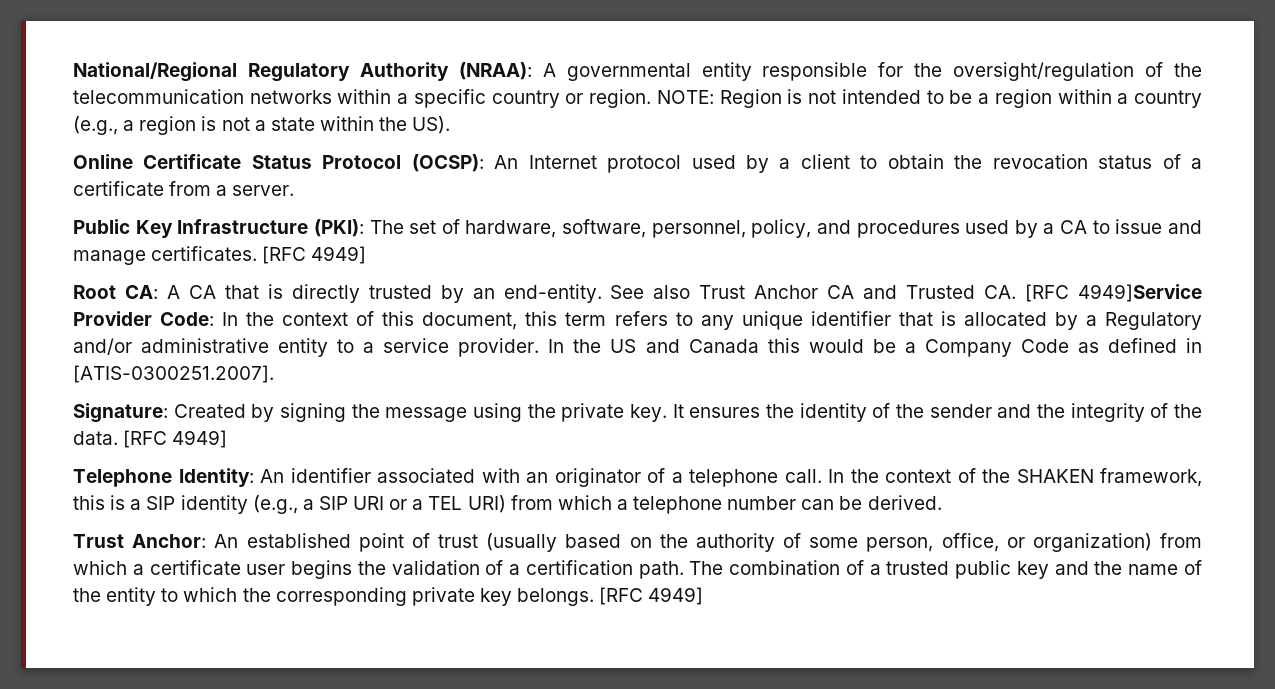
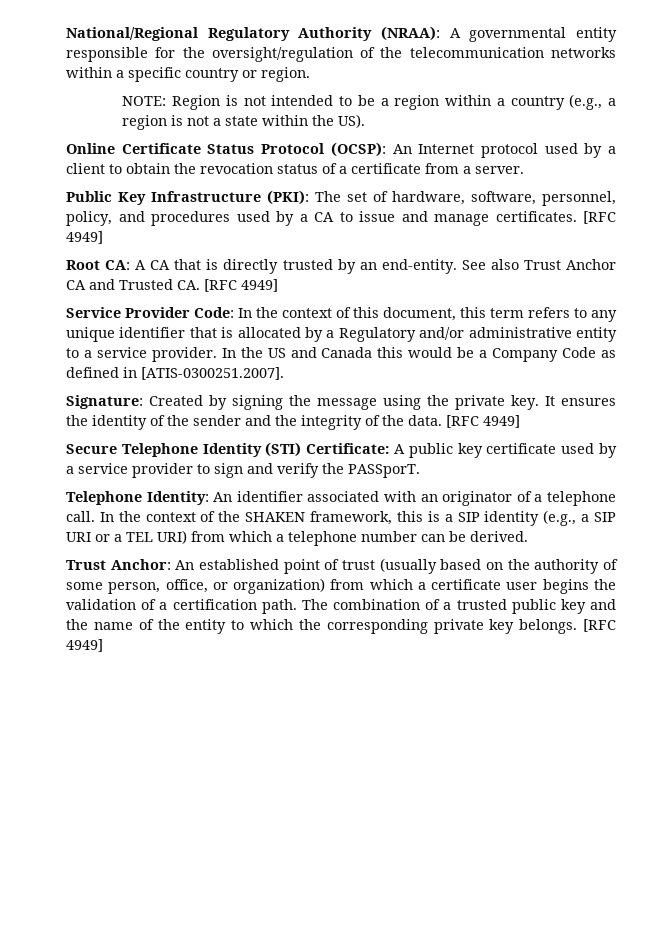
(652, 98) none -> (310, 74) //
[1078,284,1203,302] 4949]Service -> [241,279,278,292] [66,307,121,318] 4949] // Service
(228, 439) none -> [66,442,617,458] [66,463,420,478] // Secure Telephone Identity (STI) Certificate: A public key certificate used by a service provider to sign and verify the PASSporT.

